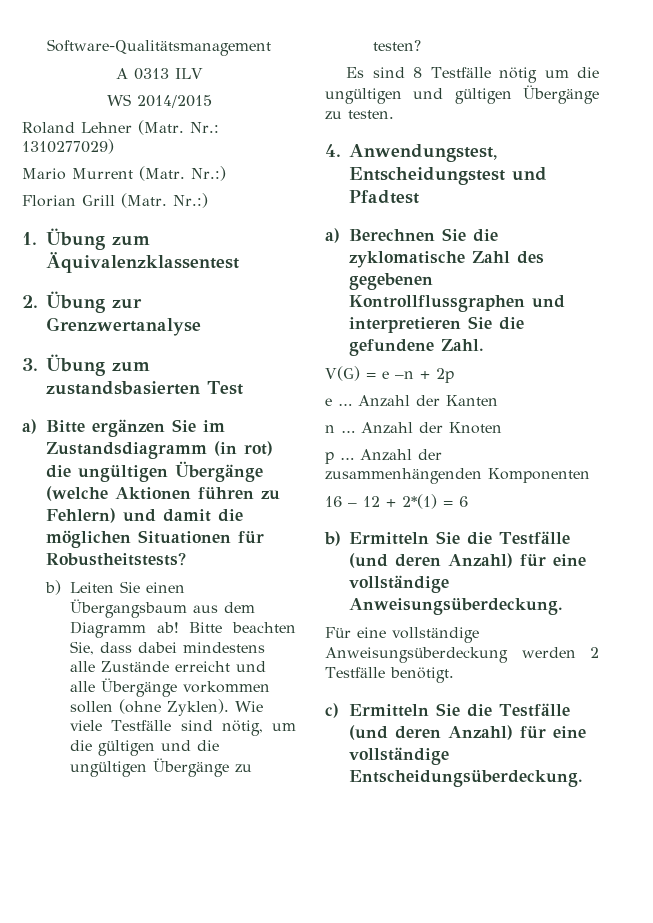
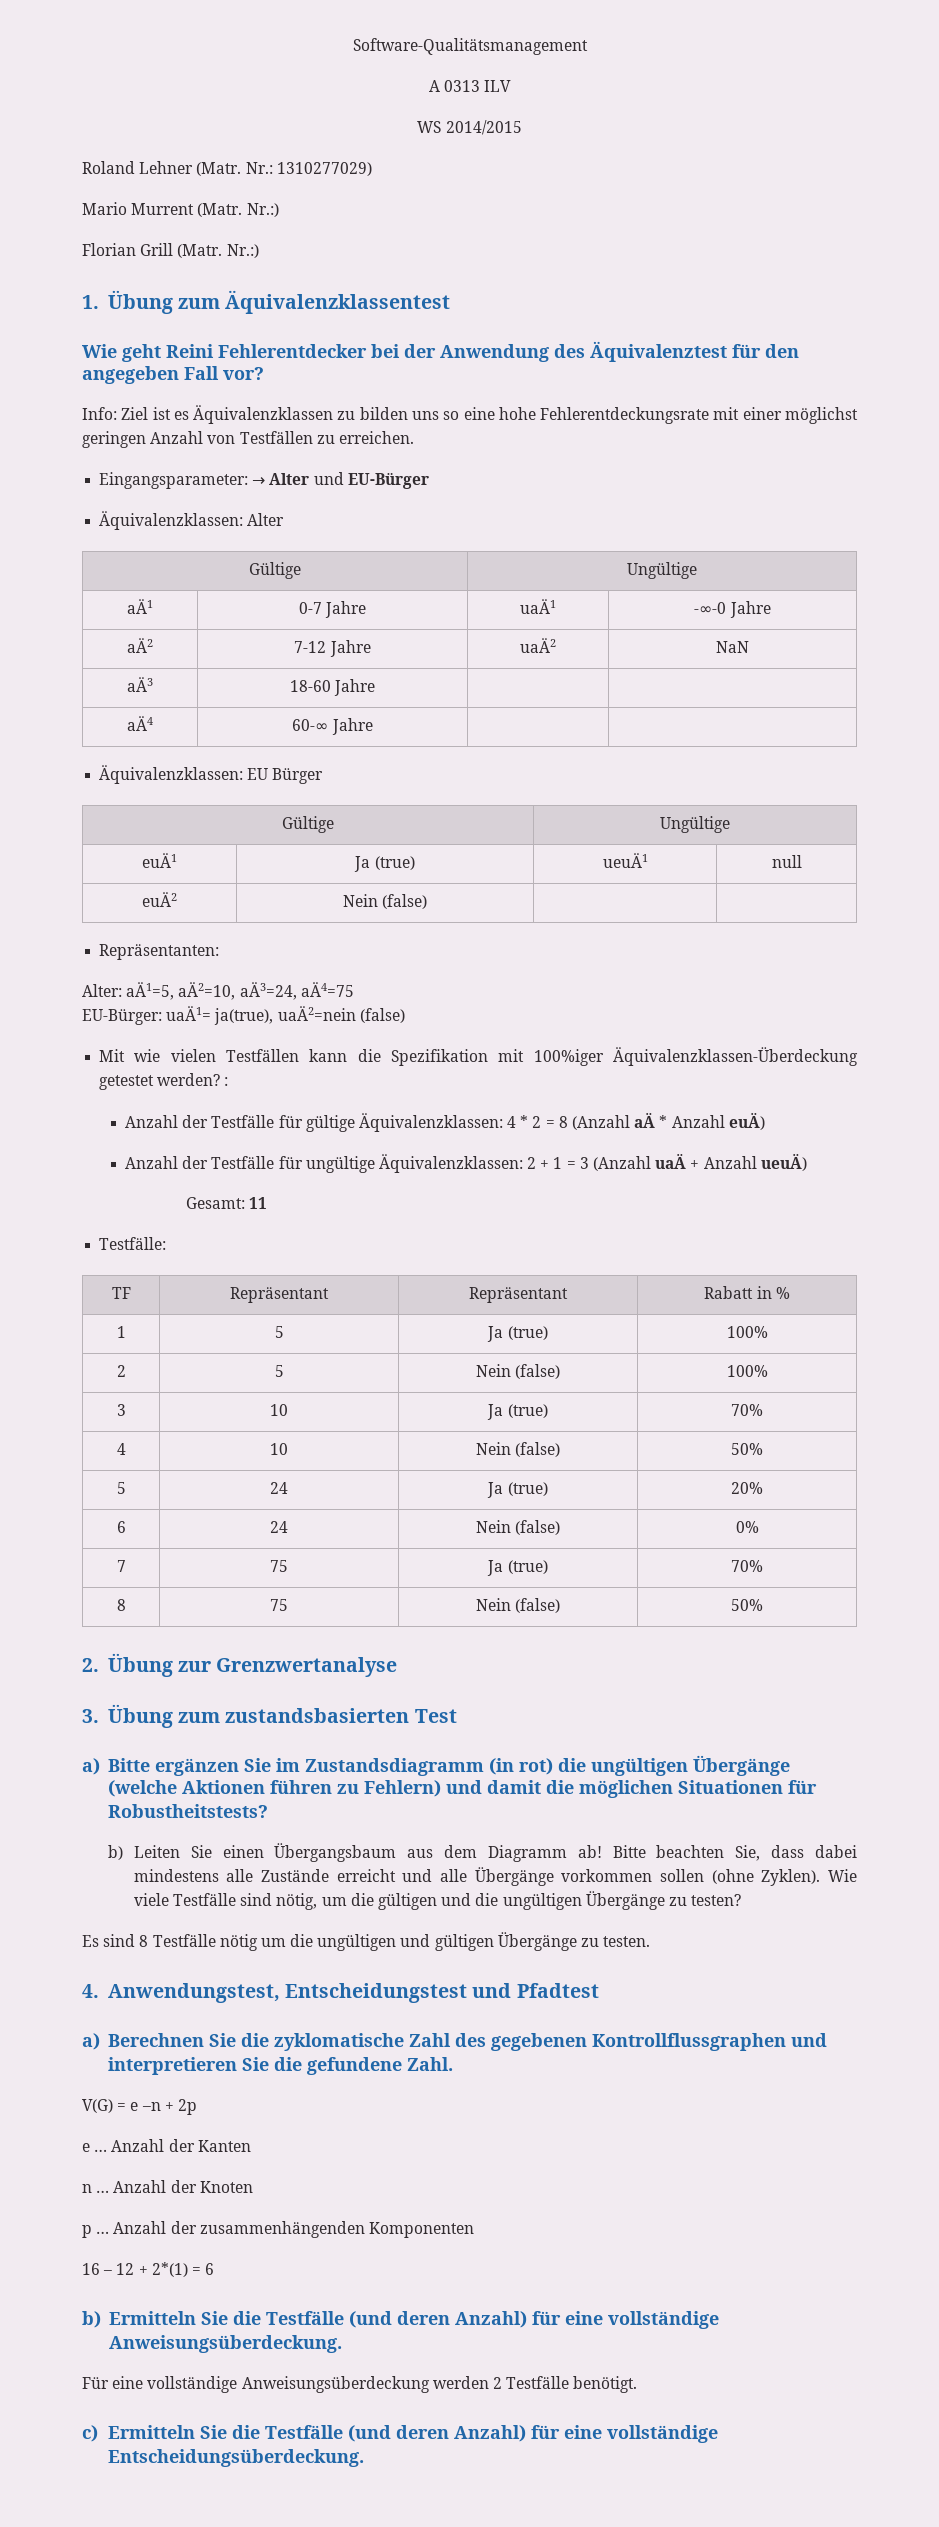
(240, 262) none -> [82,341,799,362] [82,366,264,384] [82,405,859,424] [82,431,414,448] [99,472,429,489] [99,511,285,530] [249,562,301,579] [626,562,697,579] [127,599,153,614] [298,601,367,618] [520,599,556,614] [694,601,771,618] [127,638,153,653] [294,640,371,657] [520,638,556,653] [715,641,749,653] [127,677,153,692] [289,679,376,696] [127,716,153,731] [292,718,373,735] [99,765,324,784] [282,816,334,833] [659,816,730,833] [142,853,177,868] [354,856,415,872] [602,853,648,868] [771,855,802,868] [142,892,177,907] [342,894,428,909] [99,944,220,960] [82,982,354,1000] [82,1006,405,1025] [99,1047,858,1066] [99,1073,229,1090] [124,1112,765,1132] [124,1153,807,1173] [185,1197,267,1209] [99,1237,167,1250] [111,1287,131,1299] [230,1287,329,1303] [469,1287,568,1303] [704,1286,790,1299] [116,1326,126,1338] [274,1326,284,1338] [487,1326,548,1342] [726,1326,768,1338] [116,1365,126,1377] [274,1365,284,1377] [475,1364,561,1379] [726,1365,768,1377] [116,1404,126,1416] [270,1404,288,1416] [487,1404,548,1420] [730,1404,763,1416] [116,1443,126,1455] [270,1443,288,1455] [475,1442,561,1457] [730,1443,763,1455] [116,1482,126,1494] [270,1482,288,1494] [487,1482,548,1498] [730,1482,763,1494] [116,1521,126,1533] [270,1521,288,1533] [475,1520,561,1535] [735,1521,759,1533] [116,1560,126,1572] [270,1560,288,1572] [487,1560,548,1576] [730,1560,763,1572] [116,1599,126,1611] [270,1599,288,1611] [475,1598,561,1613] [730,1599,763,1611] // Wie geht Reini Fehlerentdecker bei der Anwendung des Äquivalenztest für den angegeben Fall vor? // Info: Ziel ist es Äquivalenzklassen zu bilden uns so eine hohe Fehlerentdeckungsrate mit einer möglichst geringen Anzahl von Testfällen zu erreichen. // Eingangsparameter: → Alter und EU-Bürger // Äquivalenzklassen: Alter // Gültige | Ungültige // aÄ1 | 0-7 Jahre | uaÄ1 | -∞-0 Jahre // aÄ2 | 7-12 Jahre | uaÄ2 | NaN // aÄ3 | 18-60 Jahre | | // aÄ4 | 60-∞ Jahre | | // Äquivalenzklassen: EU Bürger // Gültige | Ungültige // euÄ1 | Ja (true) | ueuÄ1 | null // euÄ2 | Nein (false) | | // Repräsentanten: // Alter: aÄ1=5, aÄ2=10, aÄ3=24, aÄ4=75 // EU-Bürger: uaÄ1= ja(true), uaÄ2=nein (false) // Mit wie vielen Testfällen kann die Spezifikation mit 100%iger Äquivalenzklassen-Überdeckung getestet werden? : // Anzahl der Testfälle für gültige Äquivalenzklassen: 4 * 2 = 8 (Anzahl aÄ * Anzahl euÄ) // Anzahl der Testfälle für ungültige Äquivalenzklassen: 2 + 1 = 3 (Anzahl uaÄ + Anzahl ueuÄ) // Gesamt: 11 // Testfälle: // TF | Repräsentant | Repräsentant | Rabatt in % // 1 | 5 | Ja (true) | 100% // 2 | 5 | Nein (false) | 100% // 3 | 10 | Ja (true) | 70% // 4 | 10 | Nein (false) | 50% // 5 | 24 | Ja (true) | 20% // 6 | 24 | Nein (false) | 0% // 7 | 75 | Ja (true) | 70% // 8 | 75 | Nein (false) | 50%

